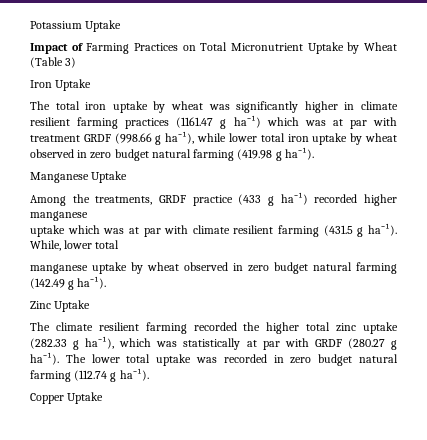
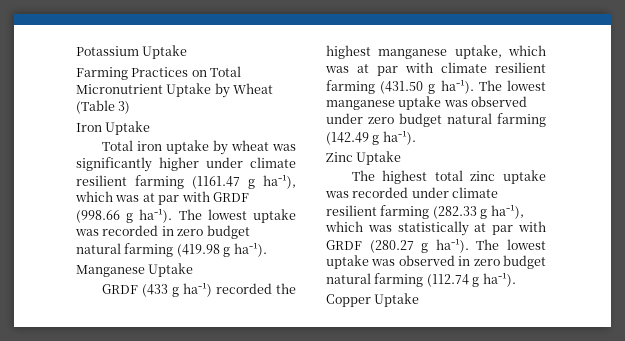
[30,43,83,54] Impact of -> (188, 52) none
[30,101,80,110] The total -> [101,140,133,151] Total
[344,101,398,110] [30,117,170,129] in climate resilient farming practices -> [206,157,296,168] [76,175,184,189] under climate resilient farming
[233,115,398,129] [30,135,80,142] ha⁻¹) which was at par with treatment -> [263,174,296,189] [75,191,210,205] ha⁻¹), which was at par with
[165,131,397,145] [30,149,74,158] ha⁻¹), while lower total iron uptake by wheat observed -> [139,208,296,223] [75,225,159,236] ha⁻¹). The lowest uptake was recorded
[30,194,233,206] Among the treatments, GRDF practice -> [101,284,138,294] GRDF
[364,194,397,206] [30,211,88,221] [30,225,65,237] higher manganese // uptake -> [276,283,296,294] [326,45,502,59] the highest manganese uptake,
[323,223,397,237] [30,240,120,251] [30,262,243,274] (431.5 g ha⁻¹). While, lower total // manganese uptake by wheat observed in -> [380,79,546,94] [326,96,528,110] [326,113,363,124] (431.50 g ha⁻¹). The lowest manganese uptake was observed under
[55,322,398,334] climate resilient farming recorded the higher total zinc uptake -> [382,170,546,184] [325,187,499,198] [326,205,430,219] highest total zinc uptake was recorded under climate resilient farming
[91,354,267,366] lower total uptake was recorded -> [507,239,546,250] [326,255,455,269] lowest uptake was observed

